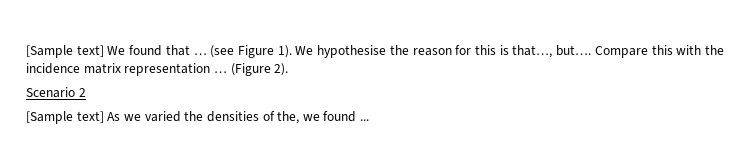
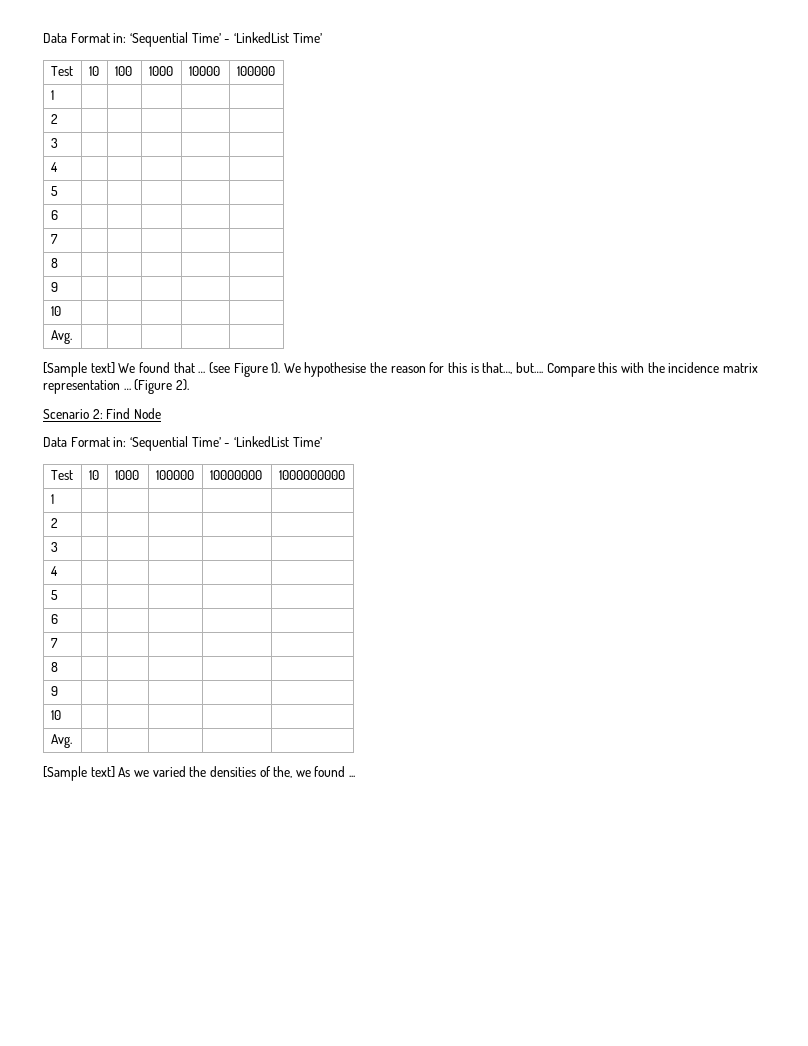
(26, 51) none -> [43,32,322,47] [50,66,73,76] [88,66,99,76] [114,66,132,76] [148,66,173,76] [188,66,220,76] [236,66,275,76] [50,90,54,100] [50,114,58,124] [50,138,58,148] [50,162,58,172] [50,186,58,196] [50,210,58,220] [50,234,58,244] [50,258,58,268] [50,282,58,292] [50,306,61,316] [50,330,72,344] Data Format in: ‘Sequential Time’ - ‘LinkedList Time’ // Test | 10 | 100 | 1000 | 10000 | 100000 // 1 | | | | | // 2 | | | | | // 3 | | | | | // 4 | | | | | // 5 | | | | | // 6 | | | | | // 7 | | | | | // 8 | | | | | // 9 | | | | | // 10 | | | | | // Avg. | | | | | //
[78,88,86,97] 2 -> [92,408,161,419] [43,436,322,451] [50,470,73,480] [88,470,99,480] [114,470,139,480] [155,470,194,480] [209,470,262,480] [278,470,345,480] [50,494,54,504] [50,518,58,528] [50,542,58,552] [50,566,58,576] [50,590,58,600] [50,614,58,624] [50,638,58,648] [50,662,58,672] [50,686,58,696] [50,710,61,720] [50,734,72,748] 2: Find Node // Data Format in: ‘Sequential Time’ - ‘LinkedList Time’ // Test | 10 | 1000 | 100000 | 10000000 | 1000000000 // 1 | | | | | // 2 | | | | | // 3 | | | | | // 4 | | | | | // 5 | | | | | // 6 | | | | | // 7 | | | | | // 8 | | | | | // 9 | | | | | // 10 | | | | | // Avg. | | | | |

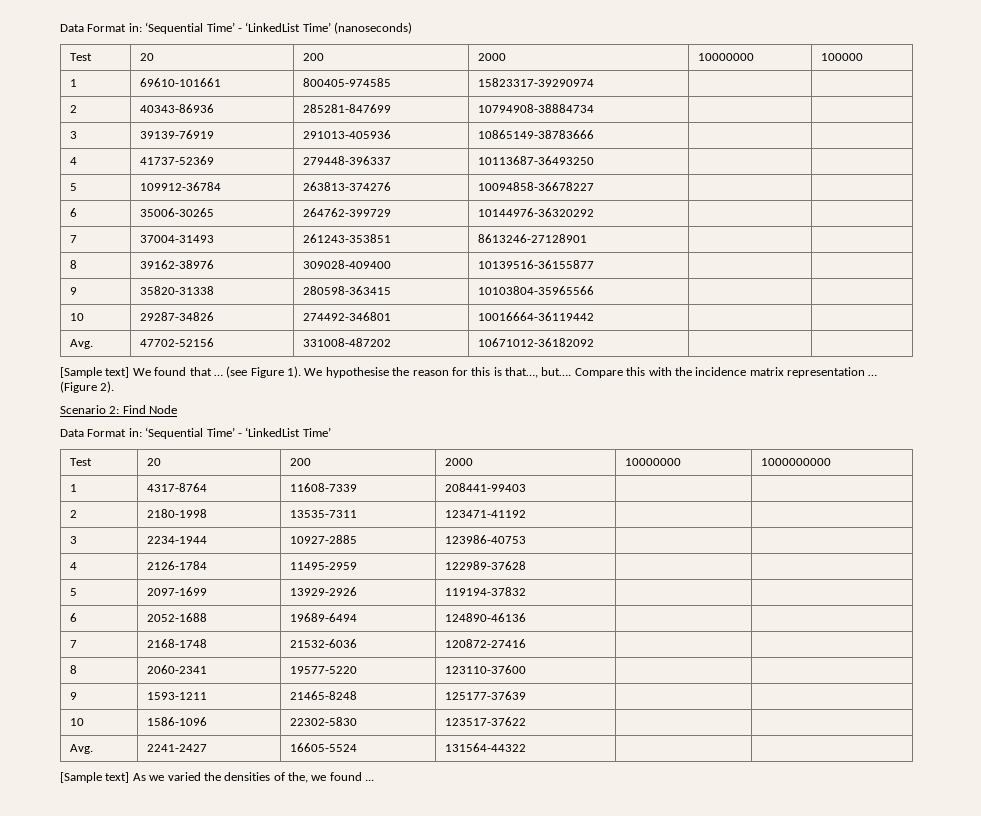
[43,32,322,47] [50,66,73,76] [88,66,99,76] [114,66,132,76] [148,66,173,76] [188,66,220,76] [236,66,275,76] [50,90,54,100] [50,114,58,124] [50,138,58,148] [50,162,58,172] [50,186,58,196] [50,210,58,220] [50,234,58,244] [50,258,58,268] [50,282,58,292] [50,306,61,316] [50,330,72,344] Data Format in: ‘Sequential Time’ - ‘LinkedList Time’ // Test | 10 | 100 | 1000 | 10000 | 100000 // 1 | | | | | // 2 | | | | | // 3 | | | | | // 4 | | | | | // 5 | | | | | // 6 | | | | | // 7 | | | | | // 8 | | | | | // 9 | | | | | // 10 | | | | | // Avg. | | | -> [60,22,412,34] [69,53,92,61] [139,53,154,61] [302,53,324,61] [477,53,506,61] [697,53,754,61] [820,53,863,61] [69,79,77,87] [139,78,221,87] [302,78,391,87] [477,78,594,87] [69,105,77,113] [139,104,214,113] [302,104,391,113] [477,104,594,113] [69,131,77,139] [139,130,214,139] [302,130,391,139] [477,130,594,139] [69,157,77,165] [139,156,214,165] [302,156,391,165] [477,156,594,165] [69,183,77,191] [139,182,221,191] [302,182,391,191] [477,182,594,191] [69,208,77,217] [139,208,214,217] [302,208,391,217] [477,208,594,217] [69,235,77,243] [139,235,214,243] [302,234,391,243] [477,234,587,243] [69,260,77,269] [139,260,214,269] [302,260,391,269] [477,260,594,269] [69,287,77,295] [139,286,214,295] [302,286,391,295] [477,286,594,295] [69,313,84,321] [139,312,214,321] [302,312,391,321] [477,312,594,321] [69,339,93,349] [139,338,214,347] [302,338,391,347] [477,338,594,347] Data Format in: ‘Sequential Time’ - ‘LinkedList Time’ (nanoseconds) // Test | 20 | 200 | 2000 | 10000000 | 100000 // 1 | 69610-101661 | 800405-974585 | 15823317-39290974 | | // 2 | 40343-86936 | 285281-847699 | 10794908-38884734 | | // 3 | 39139-76919 | 291013-405936 | 10865149-38783666 | | // 4 | 41737-52369 | 279448-396337 | 10113687-36493250 | | // 5 | 109912-36784 | 263813-374276 | 10094858-36678227 | | // 6 | 35006-30265 | 264762-399729 | 10144976-36320292 | | // 7 | 37004-31493 | 261243-353851 | 8613246-27128901 | | // 8 | 39162-38976 | 309028-409400 | 10139516-36155877 | | // 9 | 35820-31338 | 280598-363415 | 10103804-35965566 | | // 10 | 29287-34826 | 274492-346801 | 10016664-36119442 | | // Avg. | 47702-52156 | 331008-487202 | 10671012-36182092
[88,470,99,480] [114,470,139,480] [155,470,194,480] 10 | 1000 | 100000 -> [146,458,161,466] [289,458,311,466] [444,458,473,466] 20 | 200 | 2000
[50,518,58,528] [50,542,58,552] [50,566,58,576] [50,590,58,600] [50,614,58,624] [50,638,58,648] [50,662,58,672] [50,686,58,696] [50,710,61,720] [50,734,72,748] | | | | // 2 | | | | | // 3 | | | | | // 4 | | | | | // 5 | | | | | // 6 | | | | | // 7 | | | | | // 8 | | | | | // 9 | | | | | // 10 | | | | | // Avg. | | | -> [146,483,207,492] [289,483,357,492] [444,483,526,492] [69,510,77,518] [146,509,207,518] [289,510,357,518] [444,510,526,518] [69,536,77,544] [146,536,207,544] [289,535,357,544] [444,535,526,544] [69,562,77,570] [146,561,207,570] [289,562,357,570] [444,561,526,570] [69,588,77,596] [146,587,207,596] [289,587,357,596] [444,587,526,596] [69,613,77,622] [146,613,207,622] [289,613,357,622] [444,613,526,622] [69,640,77,648] [146,639,207,648] [289,639,357,648] [444,639,526,648] [69,665,77,674] [146,665,207,674] [289,666,357,674] [444,665,526,674] [69,692,77,700] [146,692,207,700] [289,691,357,700] [444,691,526,700] [69,718,84,726] [146,717,207,726] [289,717,357,726] [444,717,526,726] [69,744,93,754] [146,744,207,752] [289,743,357,752] [444,743,526,752] 4317-8764 | 11608-7339 | 208441-99403 | | // 2 | 2180-1998 | 13535-7311 | 123471-41192 | | // 3 | 2234-1944 | 10927-2885 | 123986-40753 | | // 4 | 2126-1784 | 11495-2959 | 122989-37628 | | // 5 | 2097-1699 | 13929-2926 | 119194-37832 | | // 6 | 2052-1688 | 19689-6494 | 124890-46136 | | // 7 | 2168-1748 | 21532-6036 | 120872-27416 | | // 8 | 2060-2341 | 19577-5220 | 123110-37600 | | // 9 | 1593-1211 | 21465-8248 | 125177-37639 | | // 10 | 1586-1096 | 22302-5830 | 123517-37622 | | // Avg. | 2241-2427 | 16605-5524 | 131564-44322

